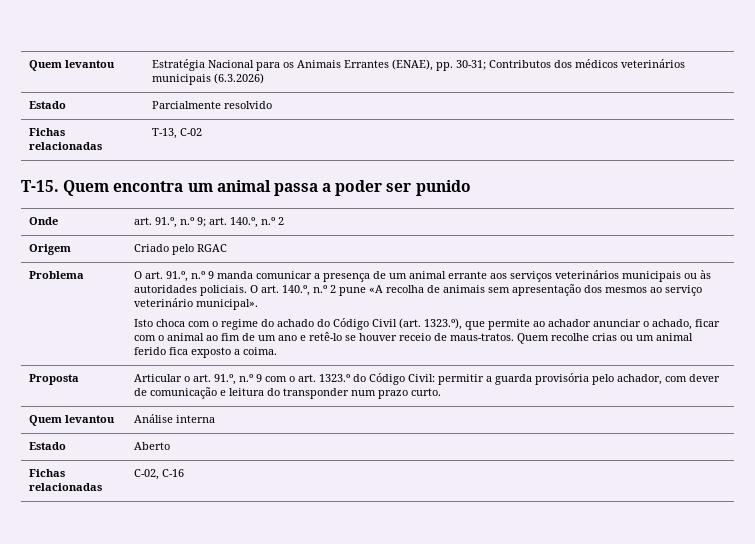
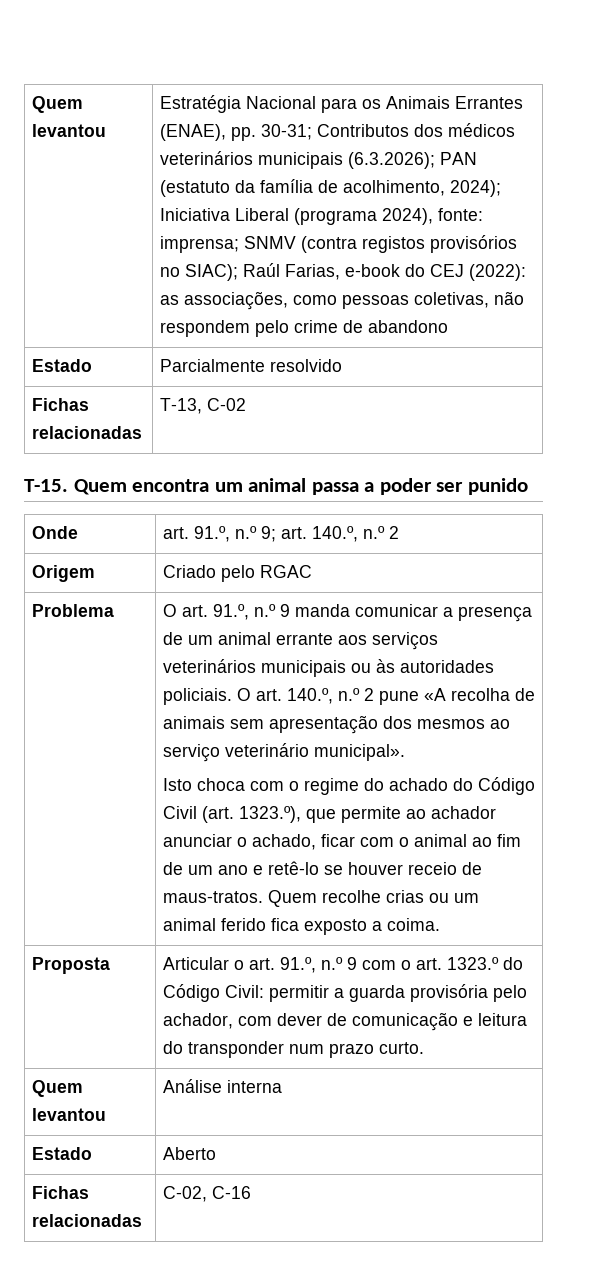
[214,73,265,84] (6.3.2026) -> [347,152,477,169] [159,179,501,197] [159,208,483,225] [159,235,517,253] [159,263,526,281] [159,291,524,310] [159,320,448,337] (6.3.2026); PAN (estatuto da família de acolhimento, 2024); Iniciativa Liberal (programa 2024), fonte: imprensa; SNMV (contra registos provisórios no SIAC); Raúl Farias, e-book do CEJ (2022): as associações, como pessoas coletivas, não respondem pelo crime de abandono

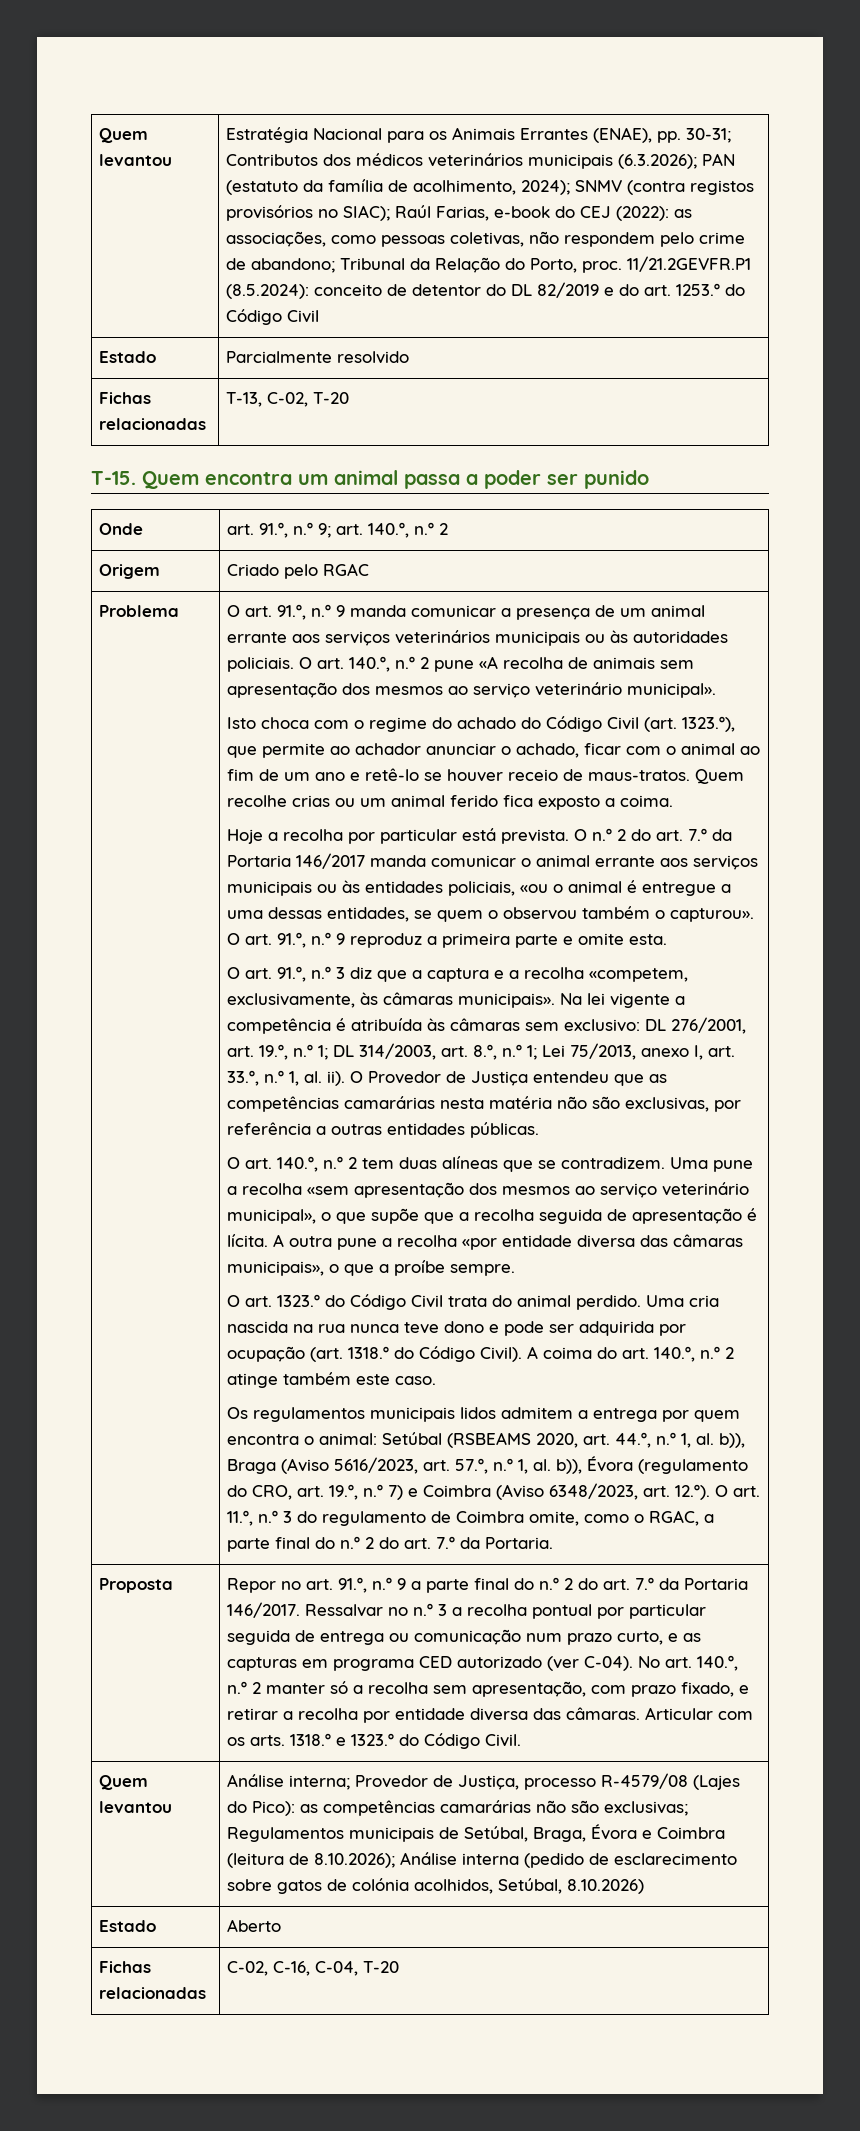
[159,208,483,225] [159,236,239,253] Iniciativa Liberal (programa 2024), fonte: imprensa; -> (571, 187) none
[367,320,448,333] abandono -> [251,256,752,273] [226,282,746,299] [226,309,320,325] abandono; Tribunal da Relação do Porto, proc. 11/21.2GEVFR.P1 (8.5.2024): conceito de detentor do DL 82/2019 e do art. 1253.º do Código Civil
[206,398,246,411] C-02 -> [267,392,350,407] C-02, T-20
[31,957,110,974] [162,957,523,973] [162,984,527,1002] [162,1012,527,1031] [162,1041,424,1058] [31,1080,83,1097] [31,1108,106,1121] [162,1079,282,1093] // Proposta | Articular o art. 91.º, n.º 9 com o art. 1323.º do Código Civil: permitir a guarda provisória pelo achador, com dever de comunicação e leitura do transponder num prazo curto. // Quem levantou | Análise interna -> [227,828,733,844] [227,853,759,870] [227,880,732,896] [227,906,755,922] [227,932,668,948] [227,966,689,982] [227,992,686,1008] [227,1017,747,1034] [227,1043,736,1060] [227,1070,668,1086] [227,1096,742,1112] [227,1122,540,1138] [227,1156,754,1172] [227,1182,750,1198] [227,1208,758,1224] [227,1234,744,1250] [227,1260,516,1276] [227,1294,720,1310] [227,1321,687,1336] [227,1346,735,1362] [227,1372,437,1388] [227,1407,741,1422] [227,1432,746,1448] [227,1456,749,1474] [227,1483,761,1500] [227,1510,715,1526] [227,1536,554,1552] [99,1578,174,1593] [227,1577,749,1593] [227,1602,707,1619] [227,1629,702,1645] [227,1655,739,1671] [227,1681,750,1697] [227,1707,754,1723] [227,1733,522,1749] [99,1775,149,1790] [99,1801,173,1813] [227,1773,741,1790] [227,1800,689,1816] [227,1824,726,1842] [227,1852,738,1868] [227,1878,645,1894] // Hoje a recolha por particular está prevista. O n.º 2 do art. 7.º da Portaria 146/2017 manda comunicar o animal errante aos serviços municipais ou às entidades policiais, «ou o animal é entregue a uma dessas entidades, se quem o observou também o capturou». O art. 91.º, n.º 9 reproduz a primeira parte e omite esta. // O art. 91.º, n.º 3 diz que a captura e a recolha «competem, exclusivamente, às câmaras municipais». Na lei vigente a competência é atribuída às câmaras sem exclusivo: DL 276/2001, art. 19.º, n.º 1; DL 314/2003, art. 8.º, n.º 1; Lei 75/2013, anexo I, art. 33.º, n.º 1, al. ii). O Provedor de Justiça entendeu que as competências camarárias nesta matéria não são exclusivas, por referência a outras entidades públicas. // O art. 140.º, n.º 2 tem duas alíneas que se contradizem. Uma pune a recolha «sem apresentação dos mesmos ao serviço veterinário municipal», o que supõe que a recolha seguida de apresentação é lícita. A outra pune a recolha «por entidade diversa das câmaras municipais», o que a proíbe sempre. // O art. 1323.º do Código Civil trata do animal perdido. Uma cria nascida na rua nunca teve dono e pode ser adquirida por ocupação (art. 1318.º do Código Civil). A coima do art. 140.º, n.º 2 atinge também este caso. // Os regulamentos municipais lidos admitem a entrega por quem encontra o animal: Setúbal (RSBEAMS 2020, art. 44.º, n.º 1, al. b)), Braga (Aviso 5616/2023, art. 57.º, n.º 1, al. b)), Évora (regulamento do CRO, art. 19.º, n.º 7) e Coimbra (Aviso 6348/2023, art. 12.º). O art. 11.º, n.º 3 do regulamento de Coimbra omite, como o RGAC, a parte final do n.º 2 do art. 7.º da Portaria. // Proposta | Repor no art. 91.º, n.º 9 a parte final do n.º 2 do art. 7.º da Portaria 146/2017. Ressalvar no n.º 3 a recolha pontual por particular seguida de entrega ou comunicação num prazo curto, e as capturas em programa CED autorizado (ver C-04). No art. 140.º, n.º 2 manter só a recolha sem apresentação, com prazo fixado, e retirar a recolha por entidade diversa das câmaras. Articular com os arts. 1318.º e 1323.º do Código Civil. // Quem levantou | Análise interna; Provedor de Justiça, processo R-4579/08 (Lajes do Pico): as competências camarárias não são exclusivas; Regulamentos municipais de Setúbal, Braga, Évora e Coimbra (leitura de 8.10.2026); Análise interna (pedido de esclarecimento sobre gatos de colónia acolhidos, Setúbal, 8.10.2026)
[211,1186,251,1199] C-16 -> [273,1961,400,1976] C-16, C-04, T-20

